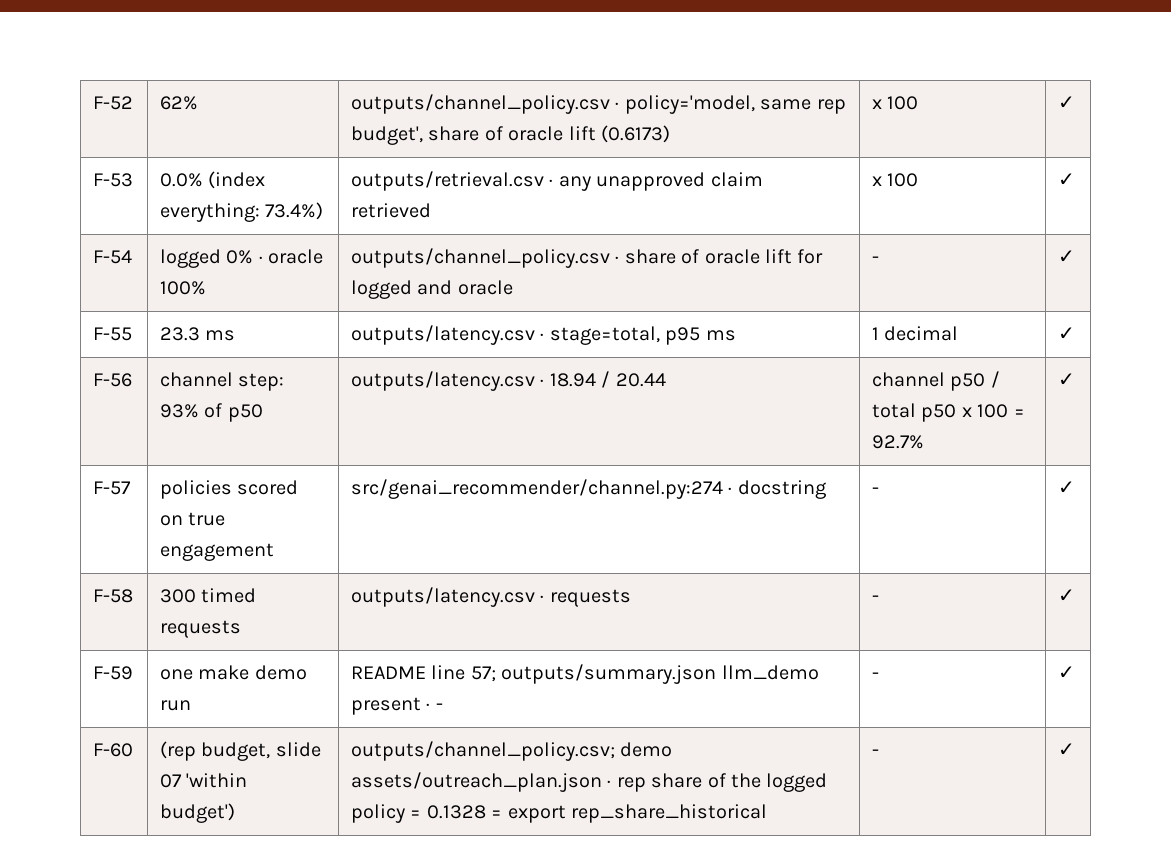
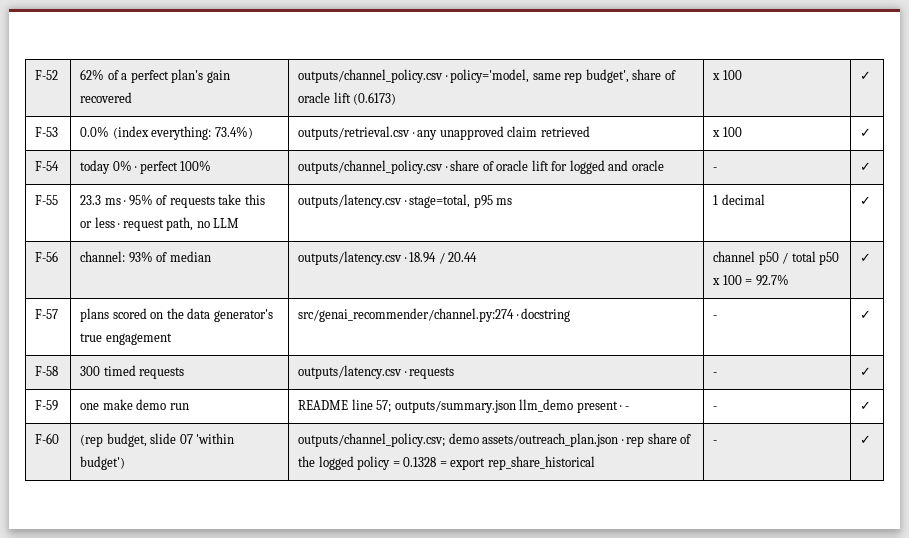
(199, 103) none -> [107,69,230,83] [80,92,133,103] of a perfect plan's gain recovered
[160,249,222,268] logged -> [80,160,111,174] today
[268,249,324,264] oracle -> [139,161,178,174] perfect
(236, 335) none -> [124,194,265,208] [80,217,240,231] · 95% of requests take this or less · request path, no LLM
[160,372,285,391] channel step: -> [80,251,126,262] channel:
[227,404,263,422] p50 -> [169,251,211,262] median
[160,480,233,499] policies -> [80,308,110,322] plans
(184, 520) none -> [166,308,273,322] the data generator's

